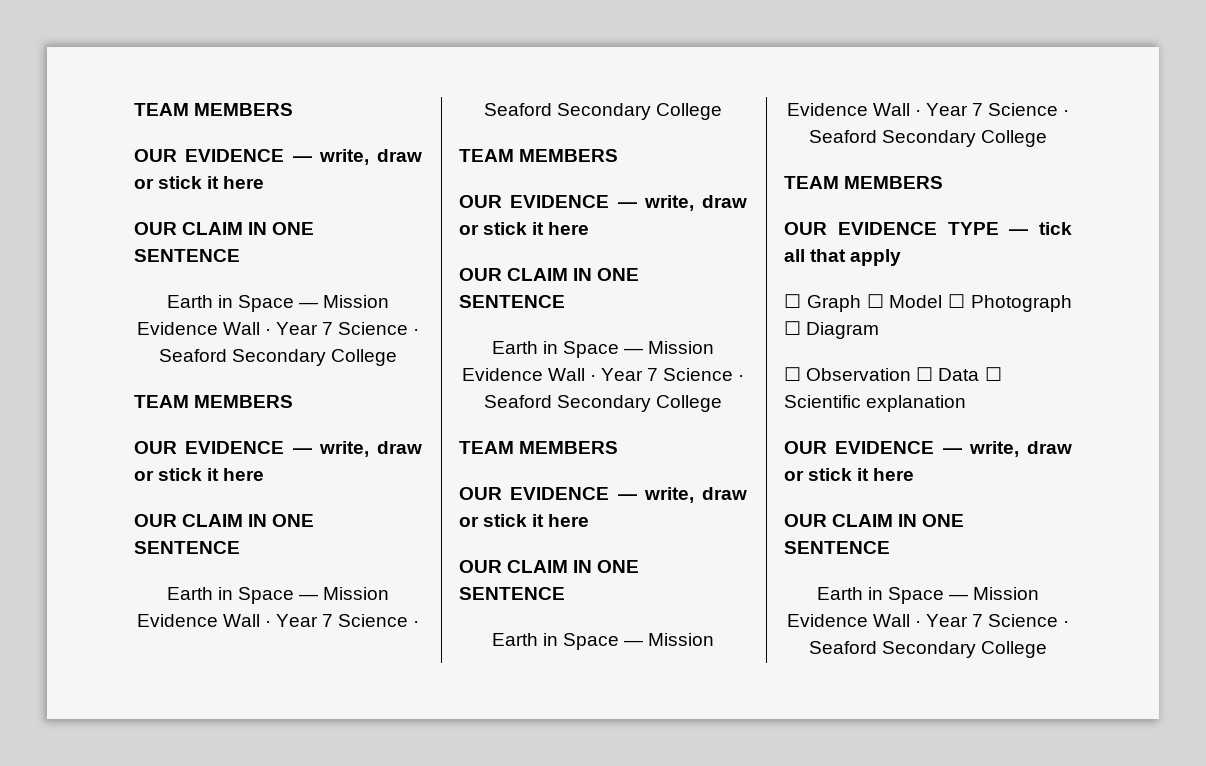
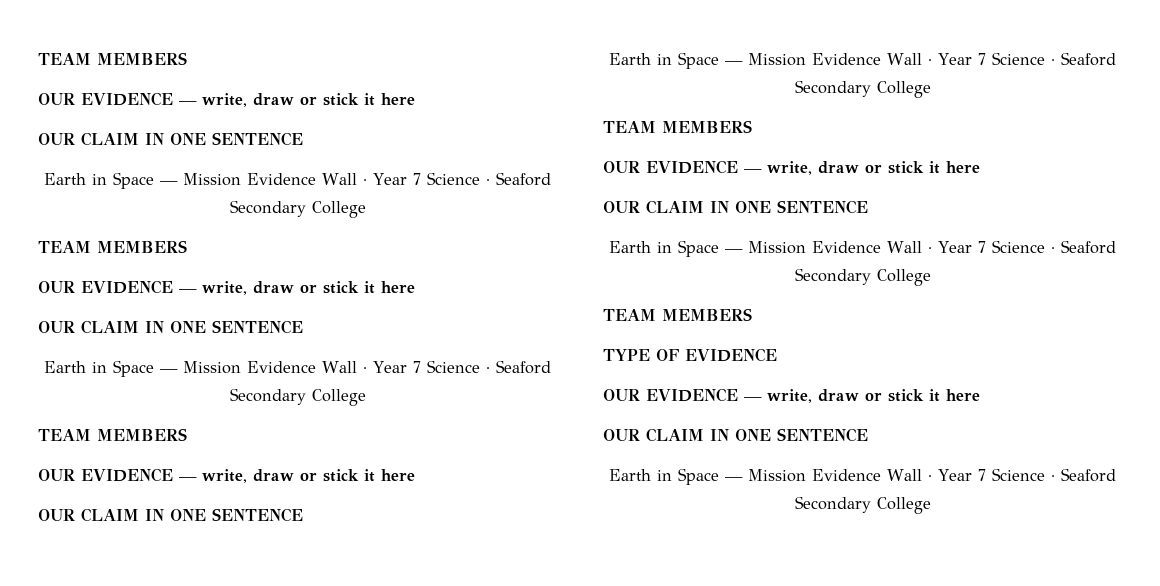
[784,222,1072,235] [784,249,902,266] [784,294,1072,312] [784,321,880,339] [784,367,1002,381] [784,395,967,412] OUR EVIDENCE TYPE — tick all that apply // ☐ Graph ☐ Model ☐ Photograph ☐ Diagram // ☐ Observation ☐ Data ☐ Scientific explanation -> [603,348,777,362] TYPE OF EVIDENCE

